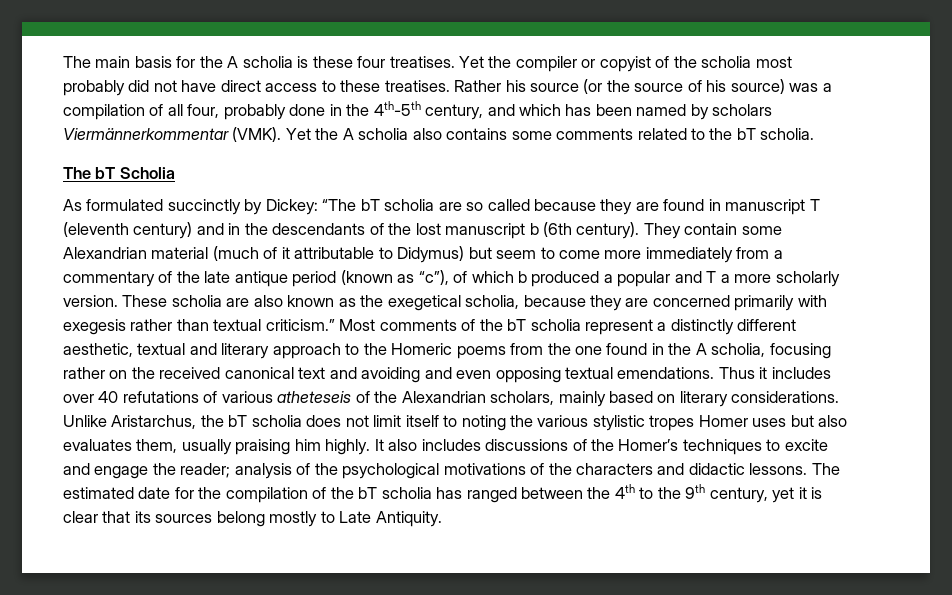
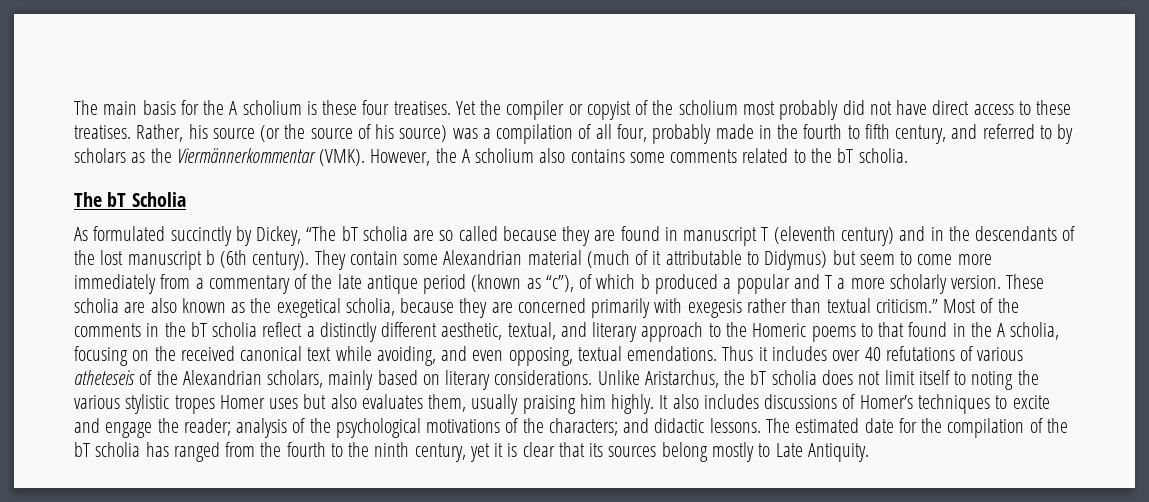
[242,56,293,68] scholia -> [242,100,302,115] scholium
[701,56,752,68] scholia -> [678,100,738,115] scholium
[454,80,502,92] Rather -> [136,124,184,142] Rather,
[289,101,773,120] done in the 4th-5th century, and which has been named by scholars -> [715,124,1074,144] [74,148,172,163] made in the fourth to fifth century, and referred to by scholars as the
[285,128,409,140] Yet the A scholia -> [370,148,535,166] However, the A scholium
[265,199,318,215] Dickey: -> [256,226,302,246] Dickey,
[379,319,654,335] comments of the bT scholia represent -> [980,298,1019,313] [74,322,303,337] of the comments in the bT scholia reflect
[137,343,186,355] textual -> [507,322,556,340] textual,
[510,343,603,355] from the one -> [860,322,905,337] to that
[63,367,105,379] rather -> (128, 356) none
[329,367,421,383] and avoiding -> [335,346,436,366] while avoiding,
[495,367,561,383] opposing -> [508,347,573,366] opposing,
[591,439,615,451] the -> (856, 401) none
[576,463,654,475] characters -> [548,418,618,436] characters;
[521,484,706,499] between the 4th to the 9th -> [225,442,410,457] from the fourth to the ninth

